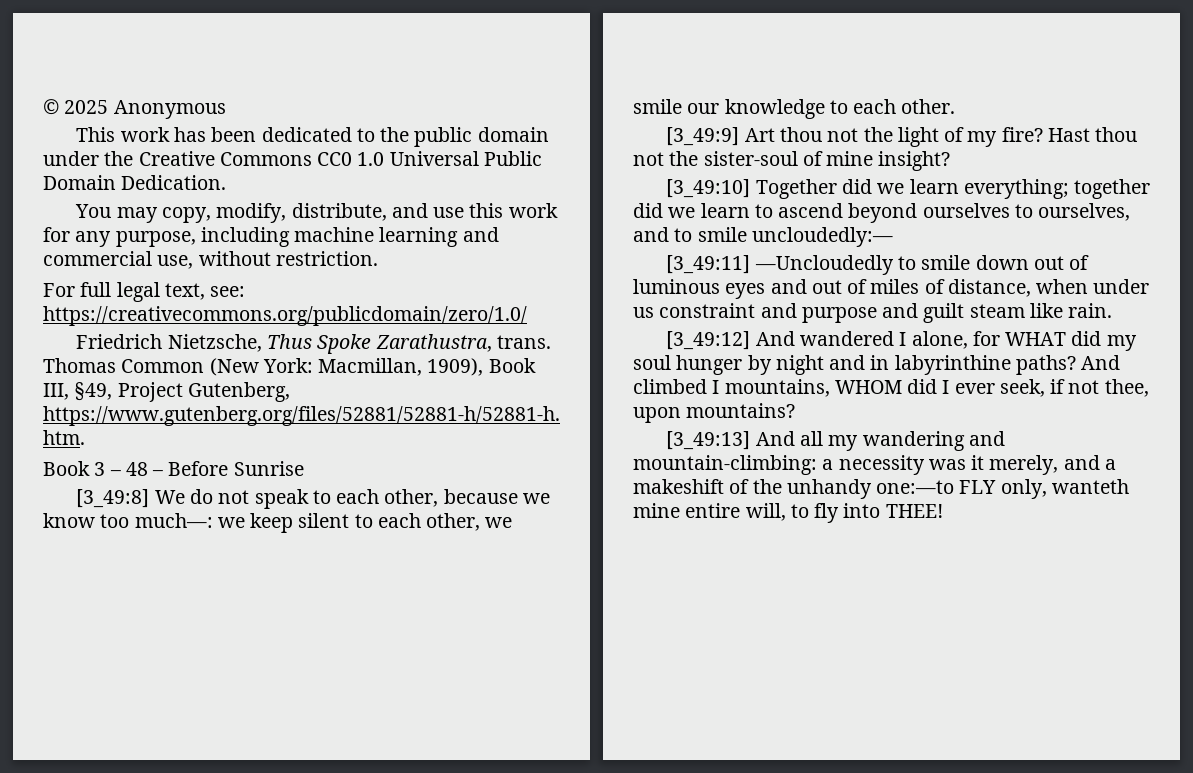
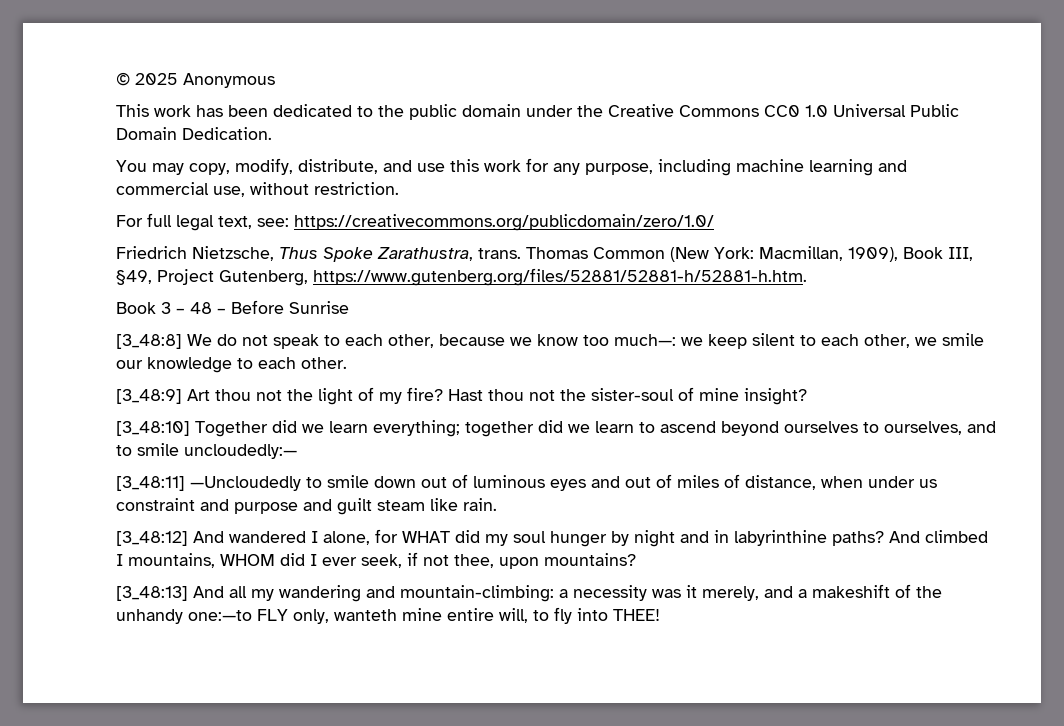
[76,489,150,508] [3_49:8] -> [116,334,182,349] [3_48:8]
[666,127,740,146] [3_49:9] -> [116,389,182,404] [3_48:9]
[666,179,751,198] [3_49:10] -> [116,421,190,436] [3_48:10]
[666,255,751,274] [3_49:11] -> [116,476,185,491] [3_48:11]
[666,331,751,350] [3_49:12] -> [116,531,188,546] [3_48:12]
[666,431,751,450] [3_49:13] -> [116,586,188,601] [3_48:13]

